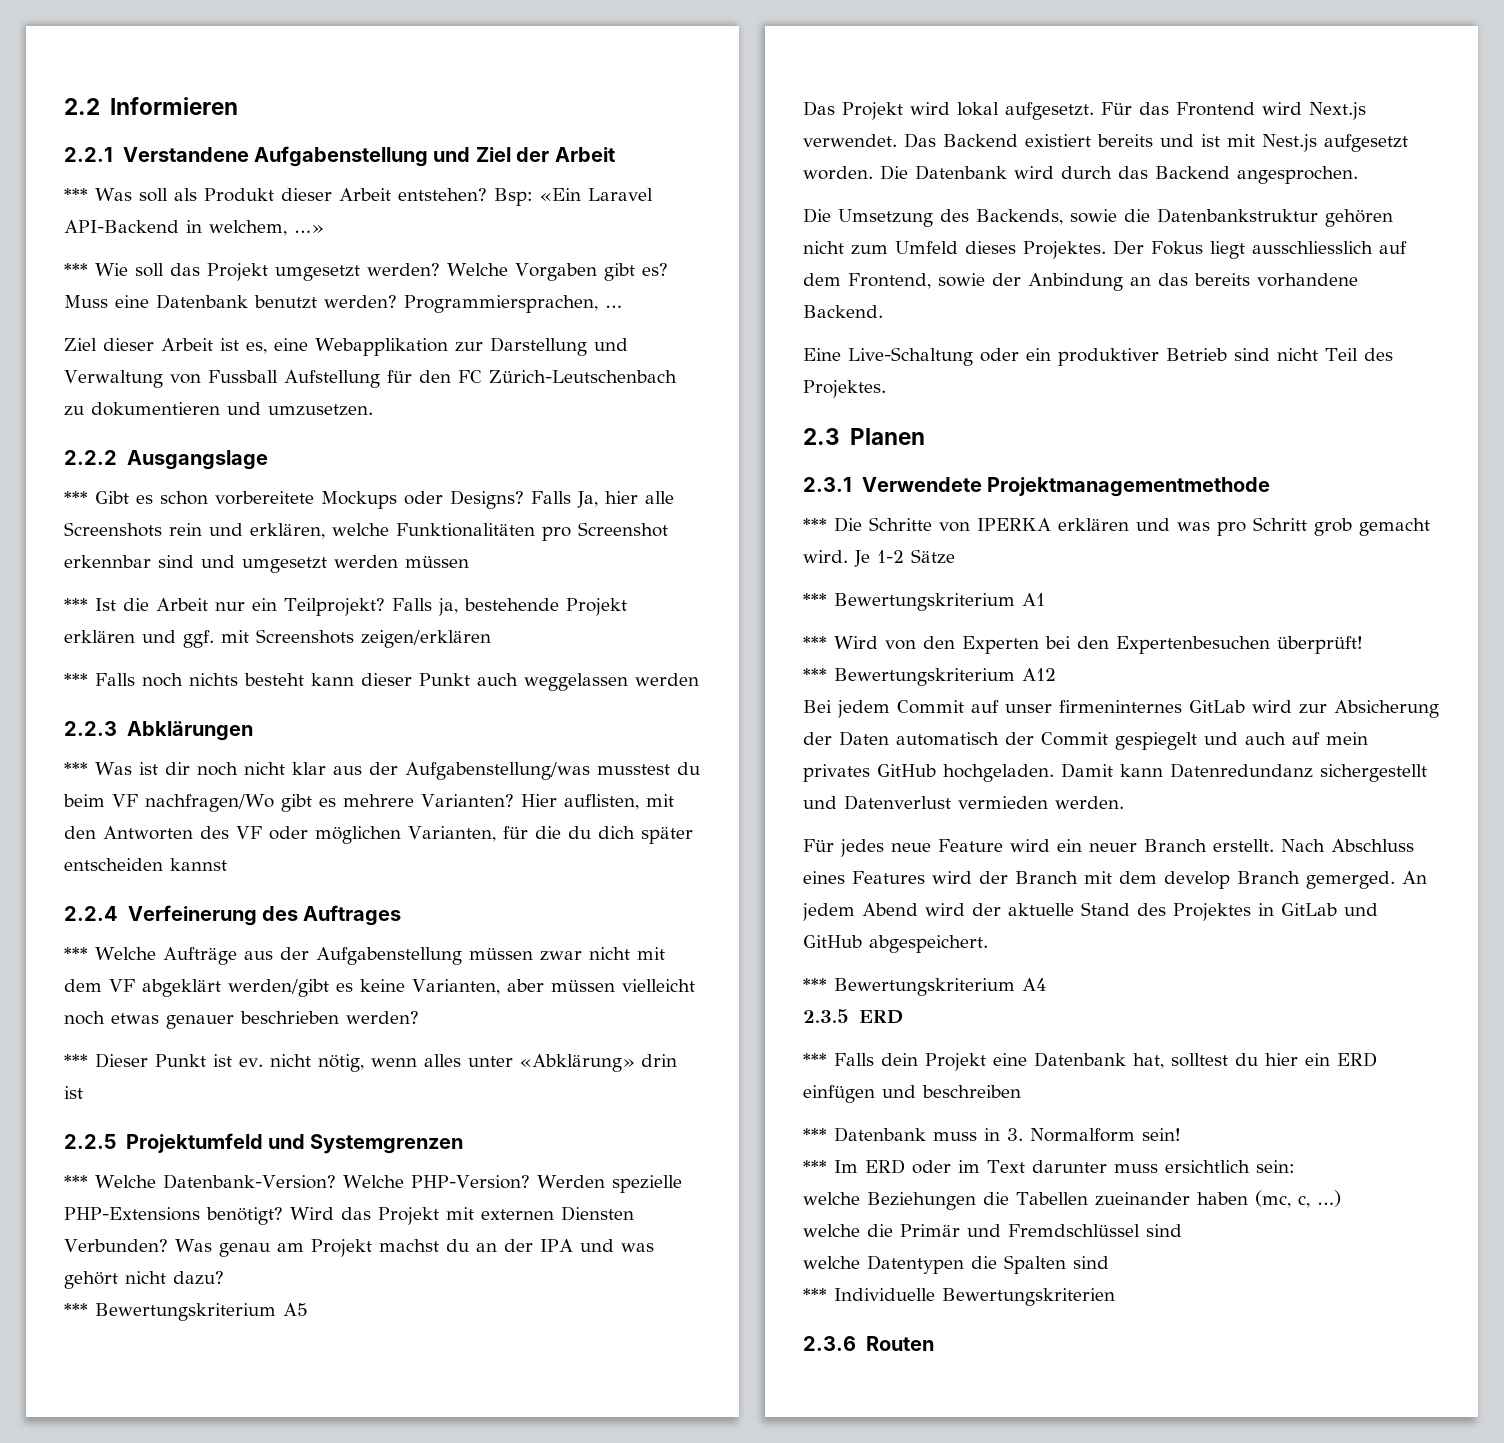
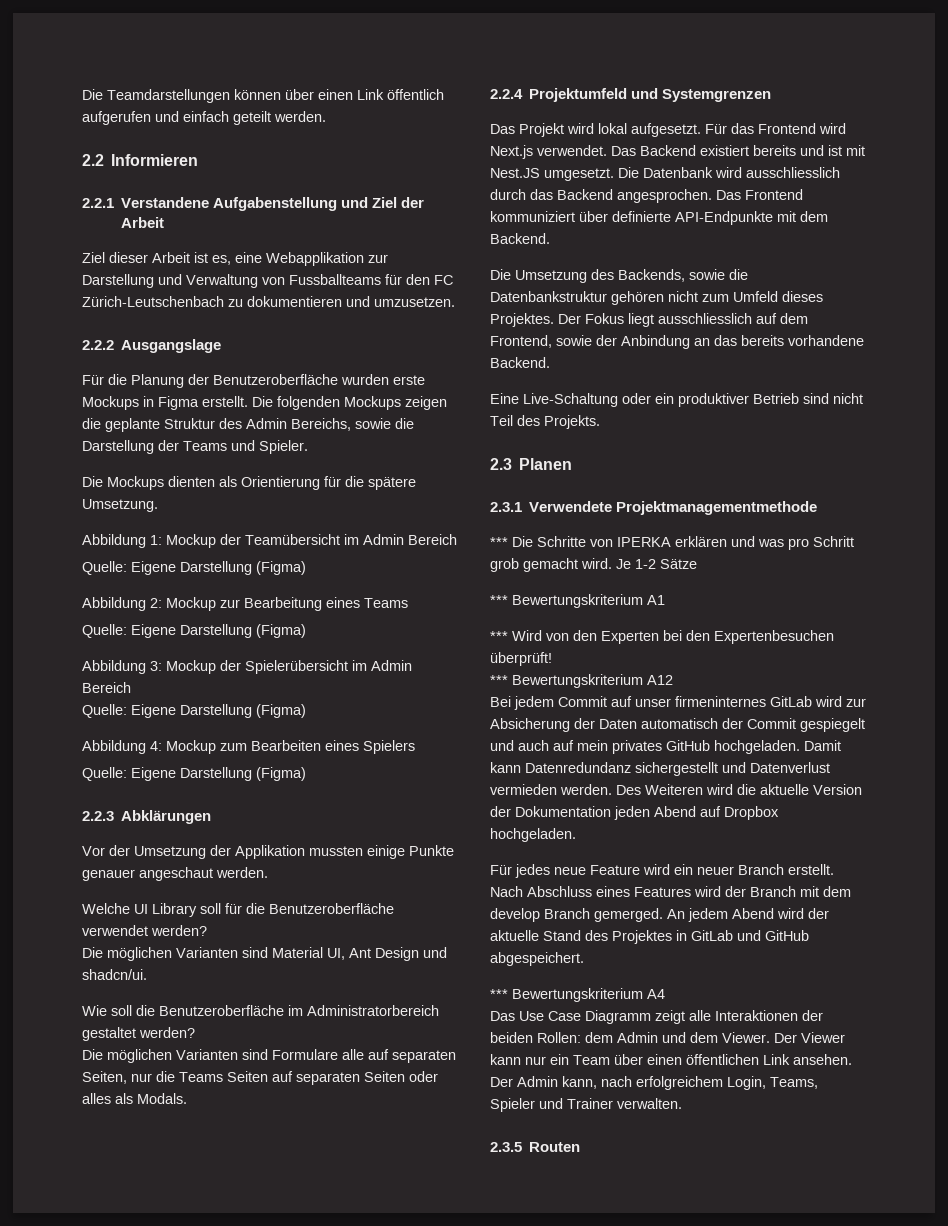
(64, 106) none -> [82,89,444,103] [82,111,326,125] Die Teamdarstellungen können über einen Link öffentlich aufgerufen und einfach geteilt werden. //
[64,188,653,206] [64,220,323,236] [64,263,668,281] [64,294,622,313] // *** Was soll als Produkt dieser Arbeit entstehen? Bsp: «Ein Laravel API-Backend in welchem, …» // *** Wie soll das Projekt umgesetzt werden? Welche Vorgaben gibt es? Muss eine Datenbank benutzt werden? Programmiersprachen, … -> (165, 222) none
[207,370,380,388] Fussball Aufstellung -> [289,274,381,285] Fussballteams
[64,490,674,509] [64,522,668,541] [64,555,469,573] [64,598,627,616] [64,629,491,648] [64,673,699,691] [64,721,253,741] [64,762,700,780] [63,794,674,812] [64,826,693,844] [64,858,227,871] [64,905,402,926] [64,947,665,965] [64,979,695,997] [64,1011,419,1029] [64,1053,677,1072] [64,1086,83,1099] [64,1133,464,1154] [64,1174,682,1193] [64,1206,634,1225] [64,1239,654,1257] [64,1271,224,1289] [64,1303,308,1321] *** Gibt es schon vorbereitete Mockups oder Designs? Falls Ja, hier alle Screenshots rein und erklären, welche Funktionalitäten pro Screenshot erkennbar sind und umgesetzt werden müssen // *** Ist die Arbeit nur ein Teilprojekt? Falls ja, bestehende Projekt erklären und ggf. mit Screenshots zeigen/erklären // *** Falls noch nichts besteht kann dieser Punkt auch weggelassen werden // 2.2.3 Abklärungen // *** Was ist dir noch nicht klar aus der Aufgabenstellung/was musstest du beim VF nachfragen/Wo gibt es mehrere Varianten? Hier auflisten, mit den Antworten des VF oder möglichen Varianten, für die du dich später entscheiden kannst // 2.2.4 Verfeinerung des Auftrages // *** Welche Aufträge aus der Aufgabenstellung müssen zwar nicht mit dem VF abgeklärt werden/gibt es keine Varianten, aber müssen vielleicht noch etwas genauer beschrieben werden? // *** Dieser Punkt ist ev. nicht nötig, wenn alles unter «Abklärung» drin ist // 2.2.5 Projektumfeld und Systemgrenzen // *** Welche Datenbank-Version? Welche PHP-Version? Werden spezielle PHP-Extensions benötigt? Wird das Projekt mit externen Diensten Verbunden? Was genau am Projekt machst du an der IPA und was gehört nicht dazu? // *** Bewertungskriterium A5 -> [82,374,425,388] [82,396,447,410] [82,418,414,432] [82,440,308,454] [82,476,416,490] [82,499,158,512] [82,534,457,548] [82,561,306,575] [82,597,408,611] [82,624,306,638] [82,660,412,674] [82,682,131,693] [82,704,306,718] [82,740,415,754] [82,767,306,781] [82,810,212,824] [82,845,454,859] [82,867,268,881] [82,903,394,917] [82,925,207,936] [82,947,447,961] [82,969,147,980] [82,1005,439,1016] [82,1027,195,1041] [82,1049,456,1063] [82,1071,438,1085] [82,1093,187,1104] [490,88,772,102] Für die Planung der Benutzeroberfläche wurden erste Mockups in Figma erstellt. Die folgenden Mockups zeigen die geplante Struktur des Admin Bereichs, sowie die Darstellung der Teams und Spieler. // Die Mockups dienten als Orientierung für die spätere Umsetzung. // Abbildung 1: Mockup der Teamübersicht im Admin Bereich // Quelle: Eigene Darstellung (Figma) // Abbildung 2: Mockup zur Bearbeitung eines Teams // Quelle: Eigene Darstellung (Figma) // Abbildung 3: Mockup der Spielerübersicht im Admin Bereich // Quelle: Eigene Darstellung (Figma) // Abbildung 4: Mockup zum Bearbeiten eines Spielers // Quelle: Eigene Darstellung (Figma) // 2.2.3 Abklärungen // Vor der Umsetzung der Applikation mussten einige Punkte genauer angeschaut werden. // Welche UI Library soll für die Benutzeroberfläche verwendet werden? // Die möglichen Varianten sind Material UI, Ant Design und shadcn/ui. // Wie soll die Benutzeroberfläche im Administratorbereich gestaltet werden? // Die möglichen Varianten sind Formulare alle auf separaten Seiten, nur die Teams Seiten auf separaten Seiten oder alles als Modals. // 2.2.4 Projektumfeld und Systemgrenzen
[1262,134,1408,152] [803,166,873,180] Nest.js aufgesetzt worden. -> [490,168,614,181] Nest.JS umgesetzt.
(1054, 172) none -> [746,167,840,178] ausschliesslich
(1358, 175) none -> [716,189,803,200] [490,211,828,225] [490,233,550,244] Das Frontend kommuniziert über definierte API-Endpunkte mit dem Backend.
[803,380,886,398] Projektes. -> [544,415,600,429] Projekts.
(1124, 802) none -> [616,784,862,795] [490,806,779,820] [490,828,576,842] Des Weiteren wird die aktuelle Version der Dokumentation jeden Abend auf Dropbox hochgeladen.
[803,1009,903,1024] [803,1052,1377,1071] [803,1085,1021,1103] [803,1127,1181,1142] [803,1159,1295,1174] [803,1190,1341,1210] [803,1224,1182,1237] [803,1255,1109,1274] [803,1288,1115,1306] [803,1336,856,1351] 2.3.5 ERD // *** Falls dein Projekt eine Datenbank hat, solltest du hier ein ERD einfügen und beschreiben // *** Datenbank muss in 3. Normalform sein! // *** Im ERD oder im Text darunter muss ersichtlich sein: // welche Beziehungen die Tabellen zueinander haben (mc, c, …) // welche die Primär und Fremdschlüssel sind // welche Datentypen die Spalten sind // *** Individuelle Bewertungskriterien // 2.3.6 -> [490,1010,823,1024] [490,1032,845,1043] [490,1054,852,1065] [490,1076,818,1090] [490,1098,682,1112] [490,1142,522,1152] Das Use Case Diagramm zeigt alle Interaktionen der beiden Rollen: dem Admin und dem Viewer. Der Viewer kann nur ein Team über einen öffentlichen Link ansehen. Der Admin kann, nach erfolgreichem Login, Teams, Spieler und Trainer verwalten. // 2.3.5

